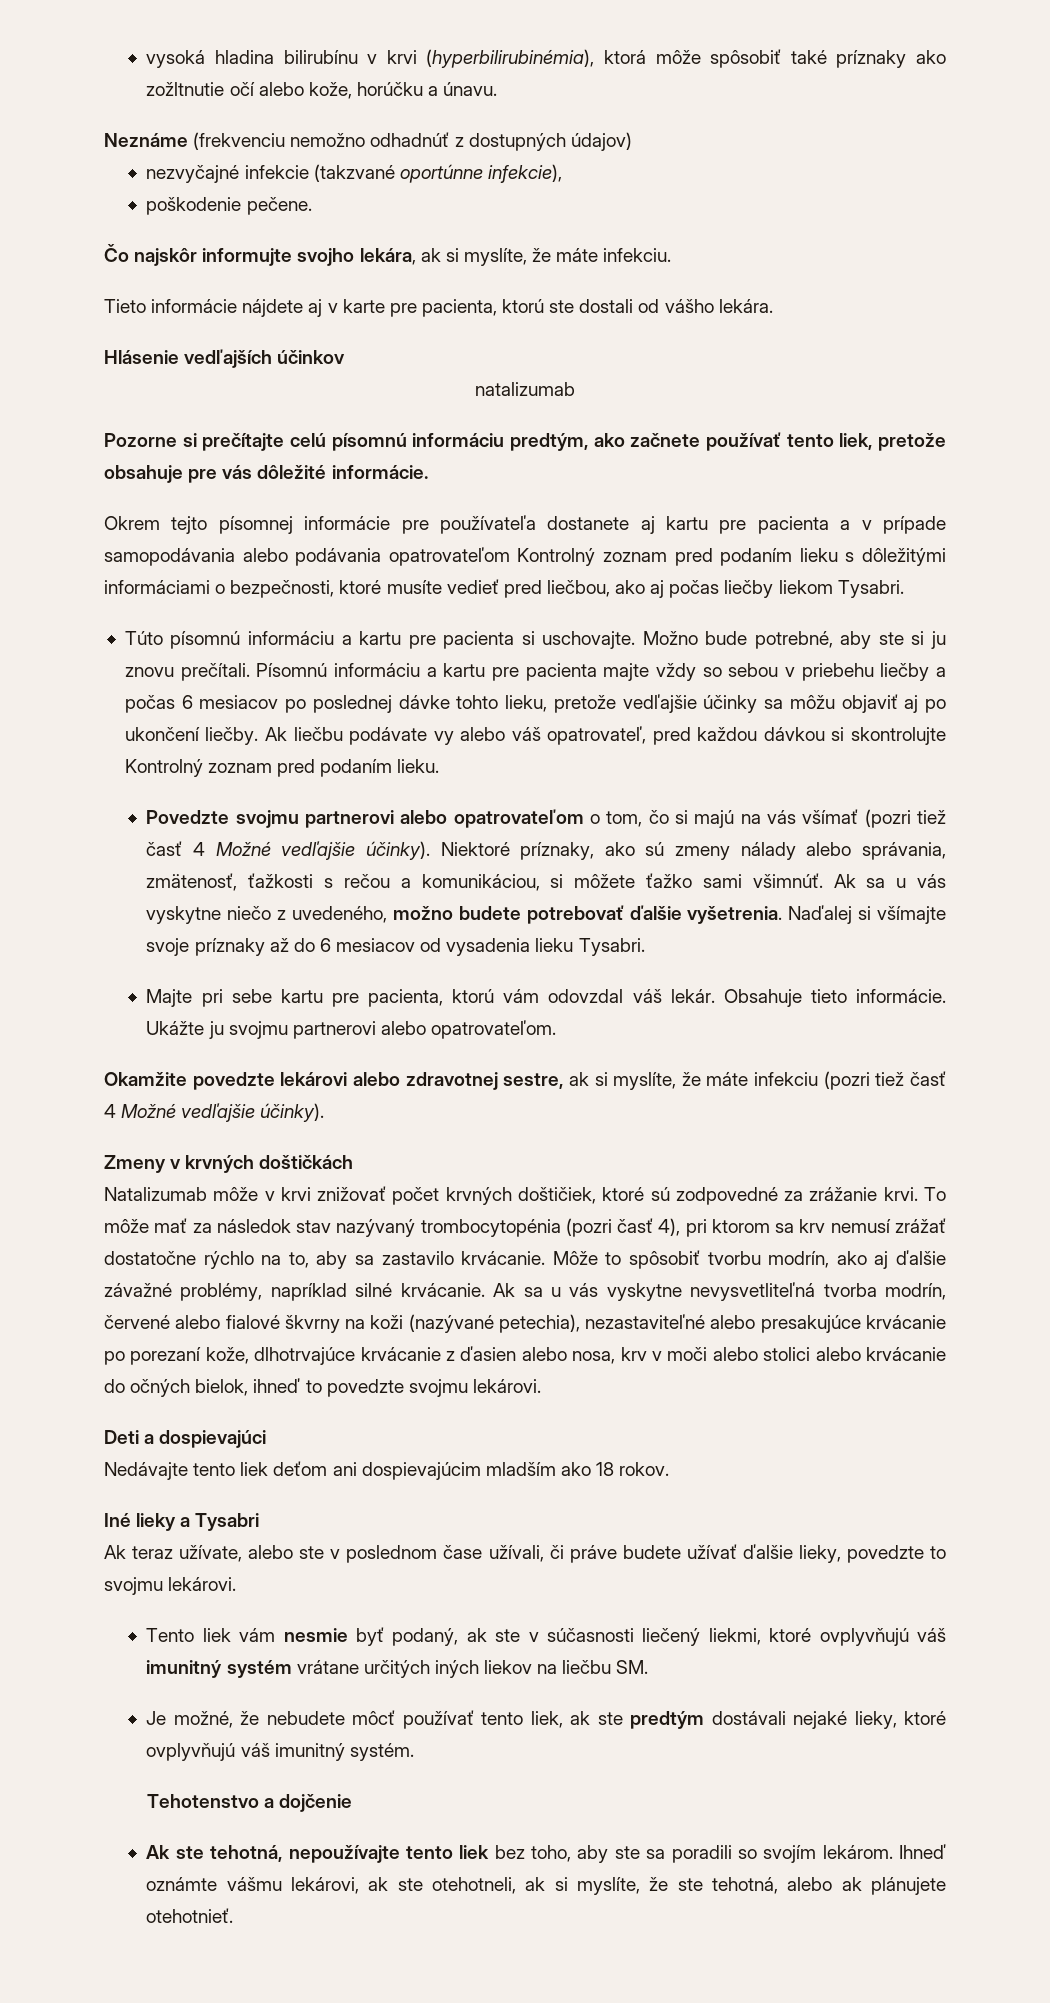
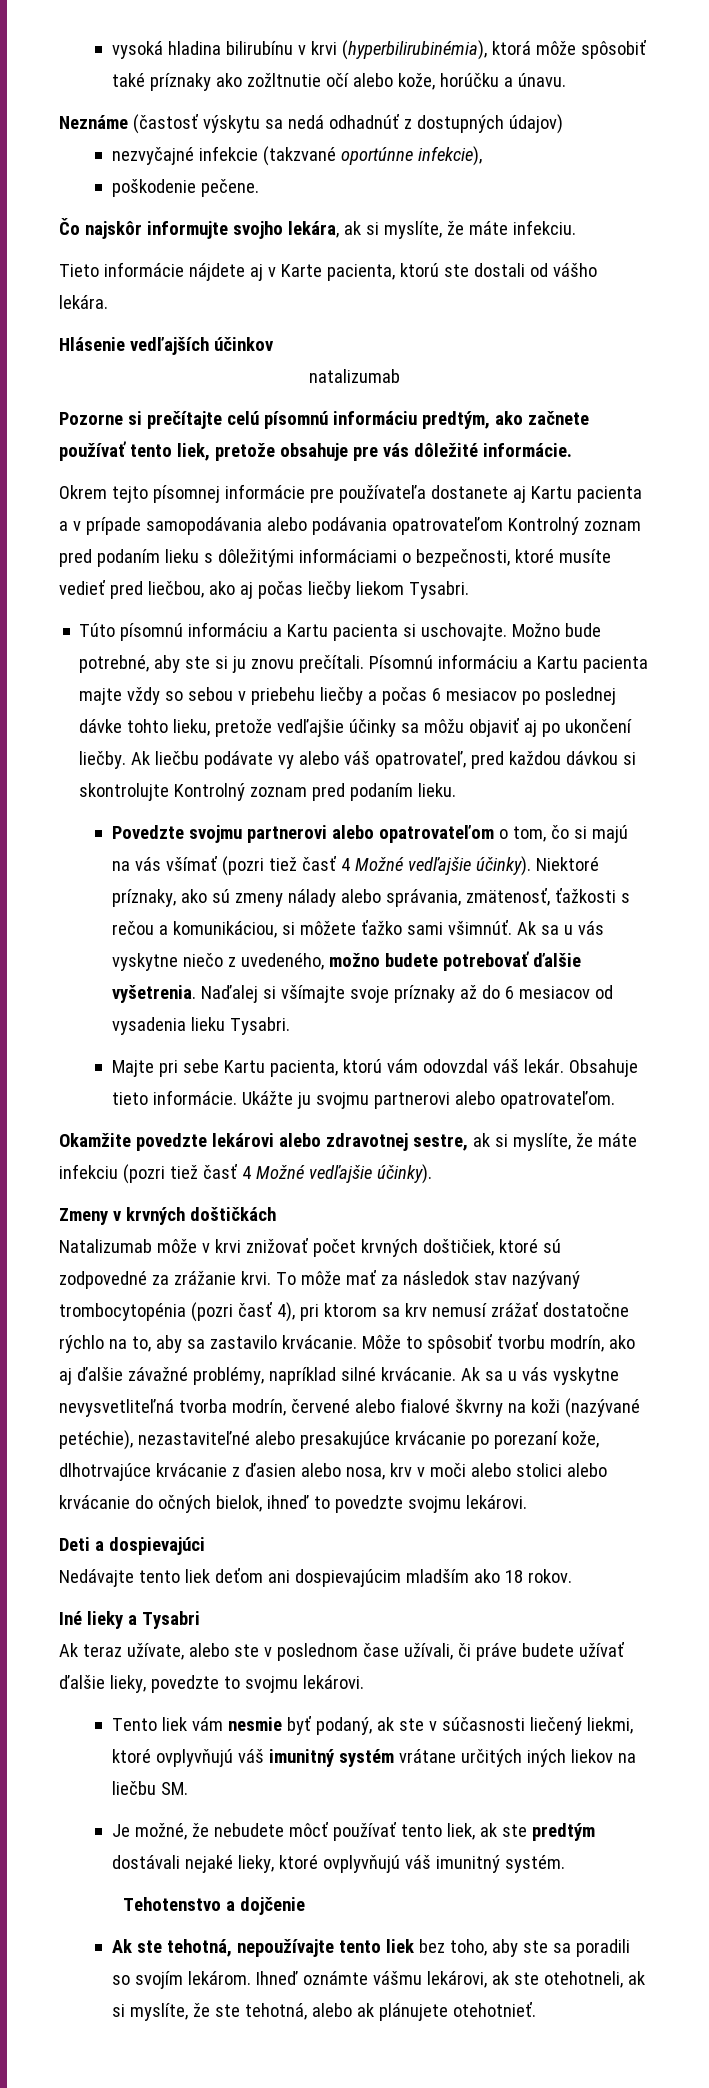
[193,132,366,150] (frekvenciu nemožno -> [132,114,324,134] (častosť výskytu sa nedá
[342,299,417,317] karte pre -> [280,264,322,277] Karte
[666,516,747,534] kartu pre -> [530,486,572,499] Kartu
[359,631,436,649] kartu pre -> [287,624,329,637] Kartu
[443,663,519,681] kartu pre -> [537,656,579,669] Kartu
[280,989,359,1007] kartu pre -> [223,1060,265,1073] Kartu
[498,1314,580,1333] petechia), -> [59,1430,133,1450] petéchie),

